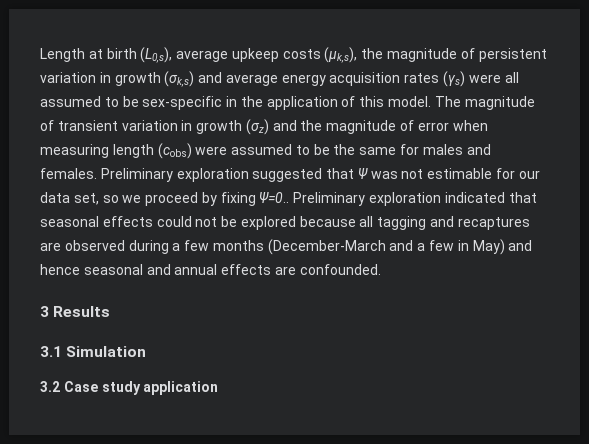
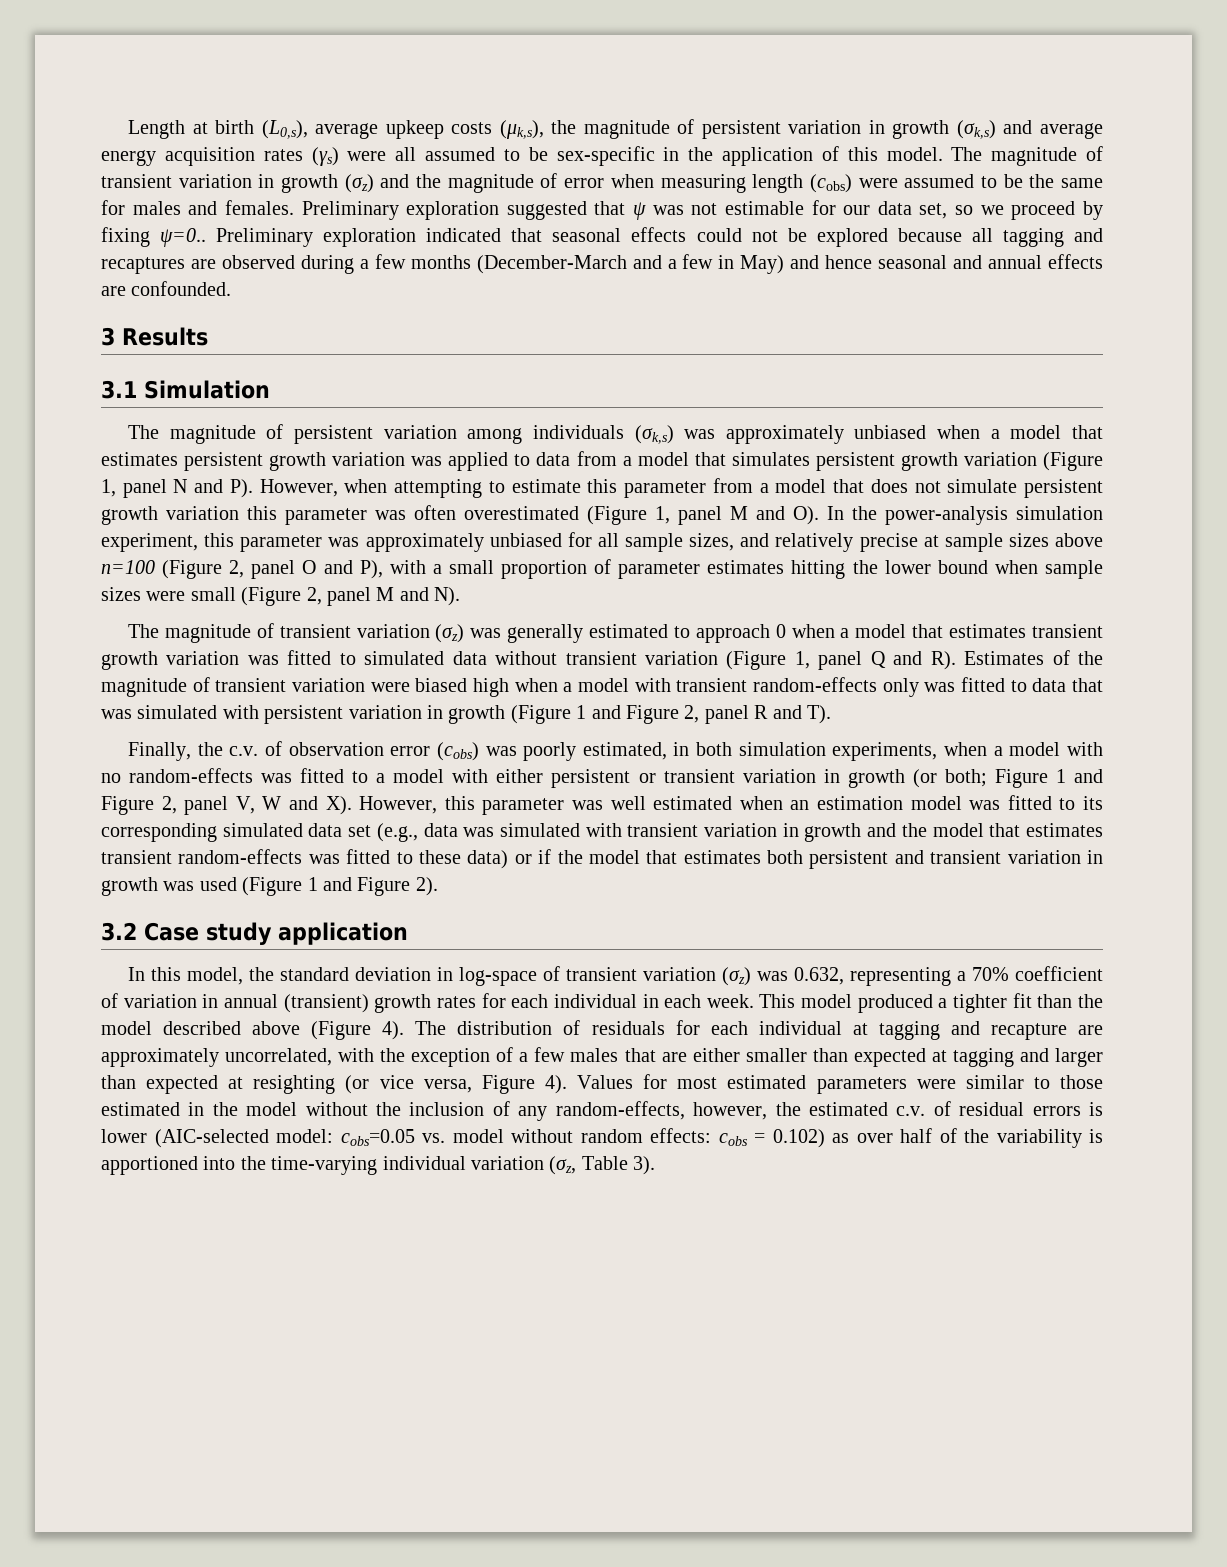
[357,168,368,179] Ψ -> [633,202,647,220] ψ
[259,192,290,203] Ψ=0.. -> [160,228,207,247] ψ=0..
[40,381,219,395] 3.2 Case study application -> [128,424,1104,444] [101,451,1103,471] [101,478,1103,498] [101,505,1103,525] [101,532,1103,552] [101,559,1103,579] [101,587,461,606] [128,623,1104,643] [101,650,1104,670] [101,677,1103,697] [101,705,831,724] [128,741,1104,761] [101,768,1104,788] [101,795,1104,815] [101,823,1104,842] [101,849,1104,869] [101,877,438,896] [101,922,408,945] [128,966,1104,986] [101,993,1103,1013] [101,1020,1103,1040] [101,1047,1103,1067] [101,1074,1103,1094] [101,1101,1103,1121] [101,1128,1103,1148] [101,1156,656,1175] The magnitude of persistent variation among individuals (σk,s) was approximately unbiased when a model that estimates persistent growth variation was applied to data from a model that simulates persistent growth variation (Figure 1, panel N and P). However, when attempting to estimate this parameter from a model that does not simulate persistent growth variation this parameter was often overestimated (Figure 1, panel M and O). In the power-analysis simulation experiment, this parameter was approximately unbiased for all sample sizes, and relatively precise at sample sizes above n=100 (Figure 2, panel O and P), with a small proportion of parameter estimates hitting the lower bound when sample sizes were small (Figure 2, panel M and N). // The magnitude of transient variation (σz) was generally estimated to approach 0 when a model that estimates transient growth variation was fitted to simulated data without transient variation (Figure 1, panel Q and R). Estimates of the magnitude of transient variation were biased high when a model with transient random-effects only was fitted to data that was simulated with persistent variation in growth (Figure 1 and Figure 2, panel R and T). // Finally, the c.v. of observation error (cobs) was poorly estimated, in both simulation experiments, when a model with no random-effects was fitted to a model with either persistent or transient variation in growth (or both; Figure 1 and Figure 2, panel V, W and X). However, this parameter was well estimated when an estimation model was fitted to its corresponding simulated data set (e.g., data was simulated with transient variation in growth and the model that estimates transient random-effects was fitted to these data) or if the model that estimates both persistent and transient variation in growth was used (Figure 1 and Figure 2). // 3.2 Case study application // In this model, the standard deviation in log-space of transient variation (σz) was 0.632, representing a 70% coefficient of variation in annual (transient) growth rates for each individual in each week. This model produced a tighter fit than the model described above (Figure 4). The distribution of residuals for each individual at tagging and recapture are approximately uncorrelated, with the exception of a few males that are either smaller than expected at tagging and larger than expected at resighting (or vice versa, Figure 4). Values for most estimated parameters were similar to those estimated in the model without the inclusion of any random-effects, however, the estimated c.v. of residual errors is lower (AIC-selected model: cobs=0.05 vs. model without random effects: cobs = 0.102) as over half of the variability is apportioned into the time-varying individual variation (σz, Table 3).

